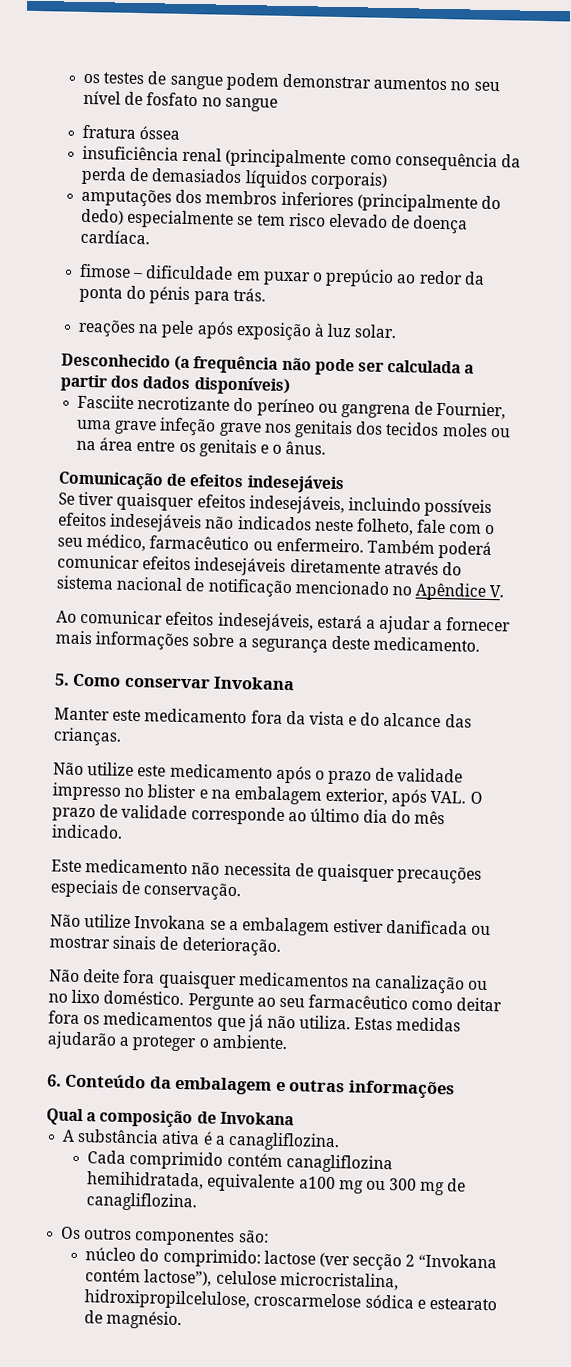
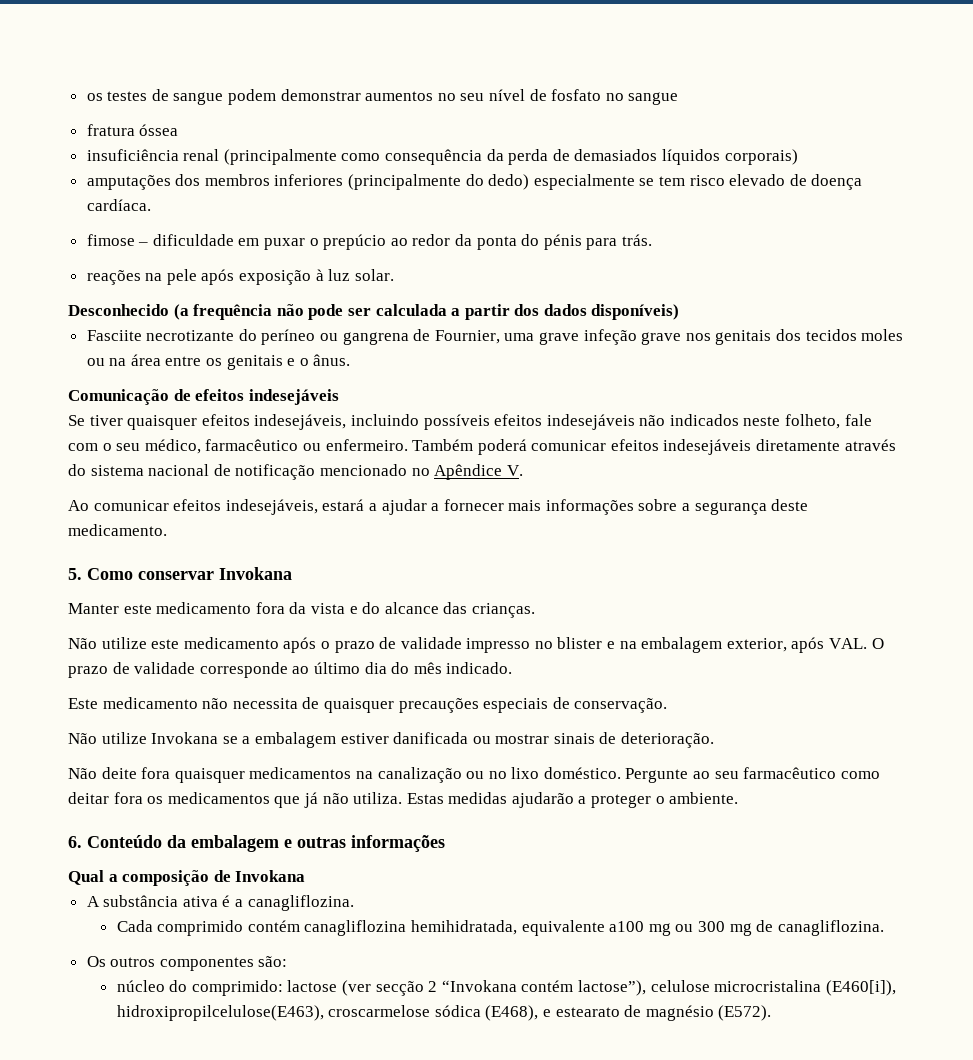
[279,1271,399,1291] [84,1289,251,1310] microcristalina, hidroxipropilcelulose, -> [714,980,896,996] [116,1005,324,1021] microcristalina (E460[i]), hidroxipropilcelulose(E463),
(414, 1301) none -> [485,1005,539,1021] (E468),
[106,1310,183,1330] magnésio. -> [645,1005,772,1021] magnésio (E572).

